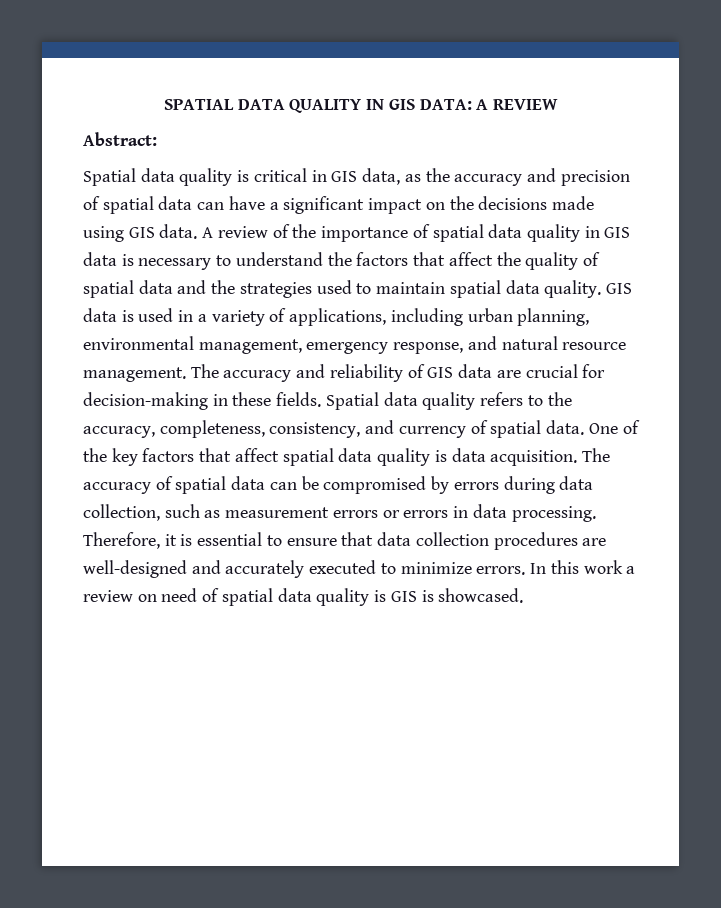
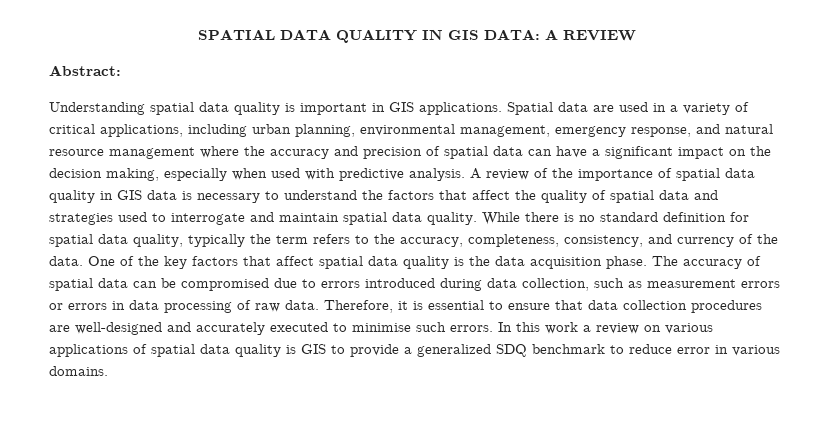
[83,168,421,186] Spatial data quality is critical in GIS data, as -> [49,102,749,115] [49,124,773,137] [49,146,239,159] Understanding spatial data quality is important in GIS applications. Spatial data are used in a variety of critical applications, including urban planning, environmental management, emergency response, and natural resource management where
[478,196,594,210] [83,224,198,242] decisions made using GIS data. -> [49,168,465,181] decision making, especially when used with predictive analysis.
[211,280,236,294] the -> (718, 195) none
(372, 288) none -> [171,212,274,225] interrogate and
[605,283,632,294] [83,308,590,326] [83,336,627,354] [83,364,606,382] [83,392,476,410] GIS data is used in a variety of applications, including urban planning, environmental management, emergency response, and natural resource management. The accuracy and reliability of GIS data are crucial for decision-making in these fields. Spatial data quality -> [482,212,749,225] [49,234,308,247] While there is no standard definition for spatial data quality, typically the term
[490,420,542,438] spatial -> [757,234,778,244] the
[451,448,578,466] data acquisition. -> [469,256,647,269] the data acquisition phase.
[431,476,499,494] by errors -> [274,278,435,288] due to errors introduced
[511,506,596,522] processing. -> [164,300,319,313] processing of raw data.
[400,562,472,574] minimize -> [352,322,446,332] minimise such
[161,588,198,602] need -> [665,323,713,334] [49,344,128,357] various applications
[421,588,524,603] is showcased. -> [331,344,780,357] [49,366,108,376] to provide a generalized SDQ benchmark to reduce error in various domains.

